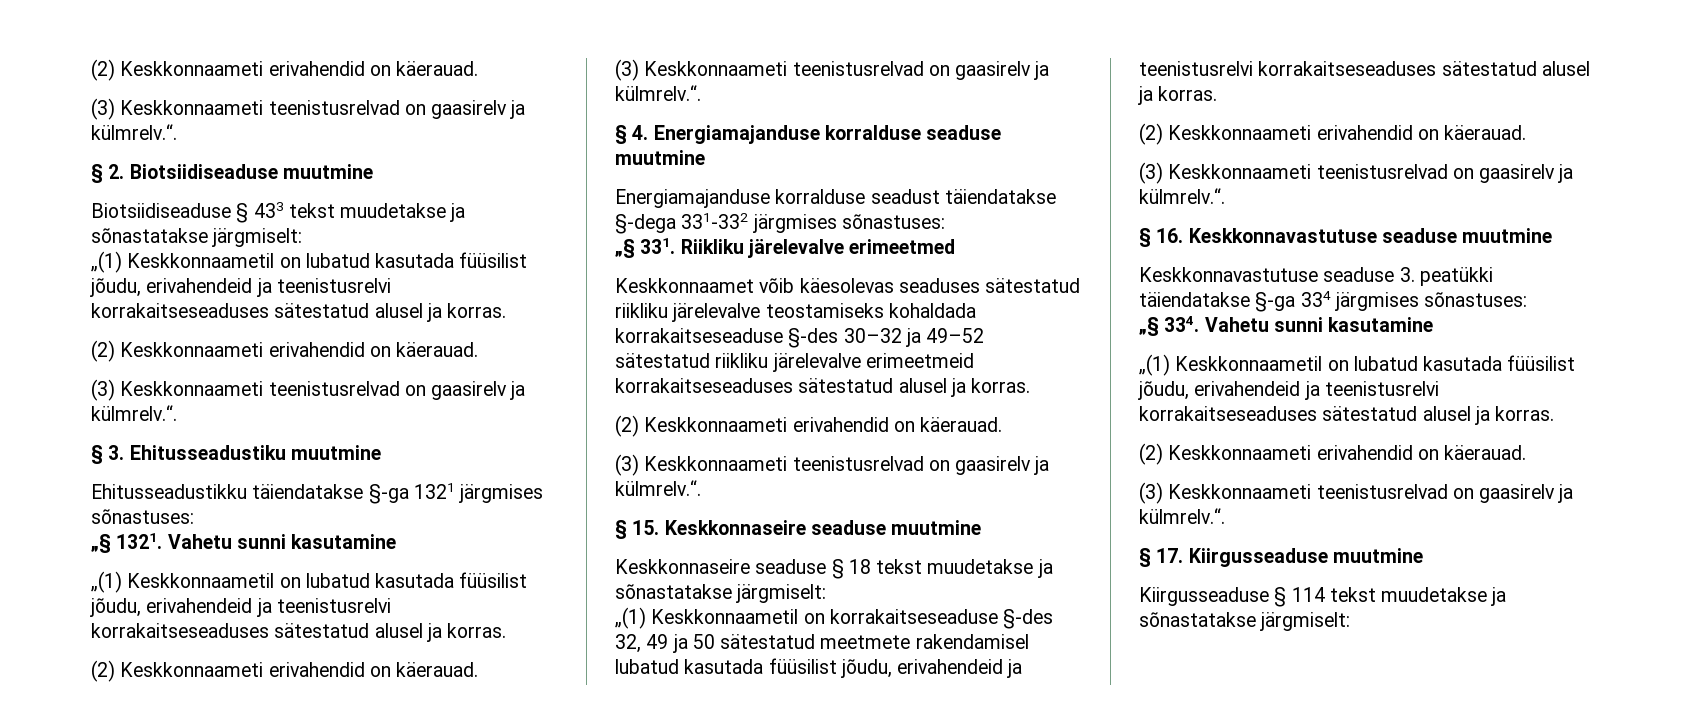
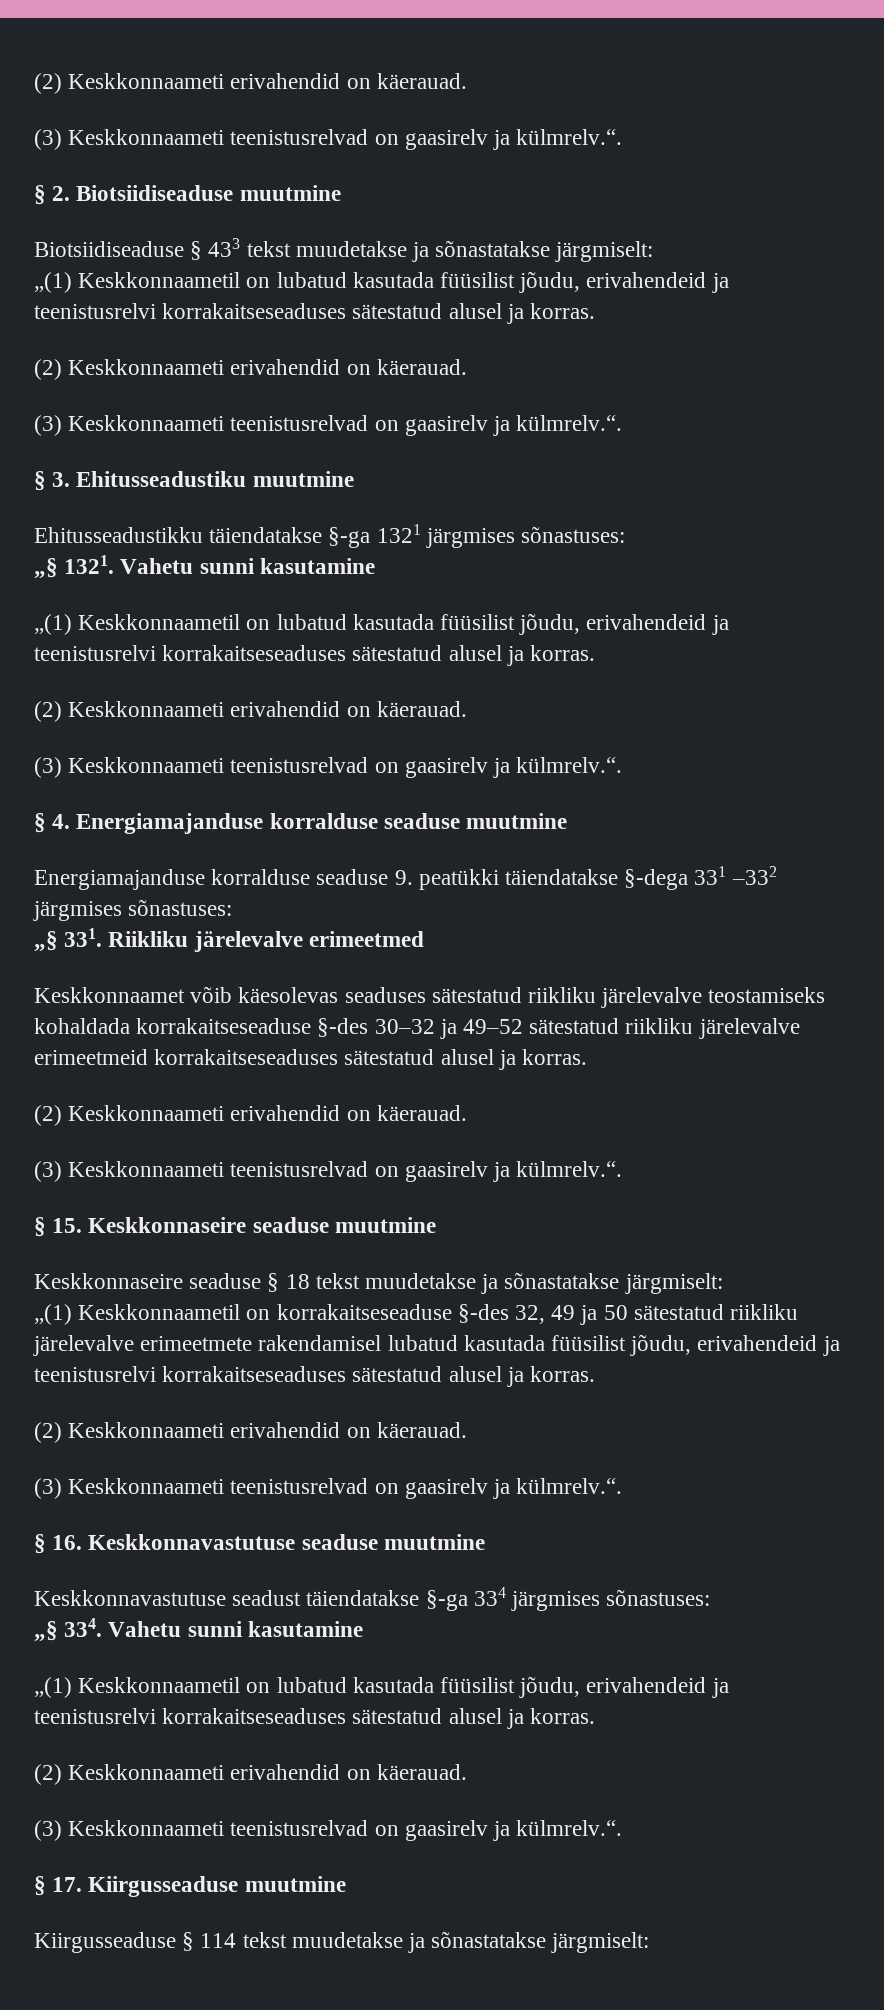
[870,189,1056,204] [615,213,749,234] seadust täiendatakse §-dega 331-332 -> [316,866,777,890] seaduse 9. peatükki täiendatakse §-dega 331 –332
[820,635,911,649] meetmete -> [730,1304,799,1320] [33,1335,253,1356] riikliku järelevalve erimeetmete
[1323,267,1493,286] seaduse 3. peatükki -> [232,1590,302,1606] seadust

